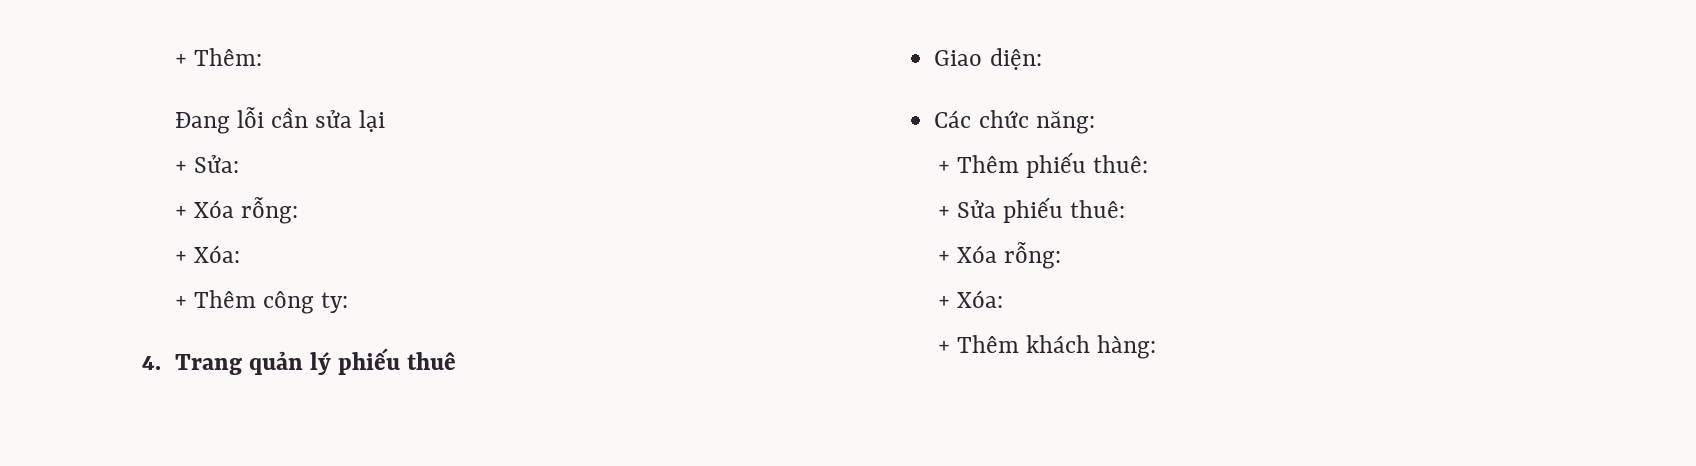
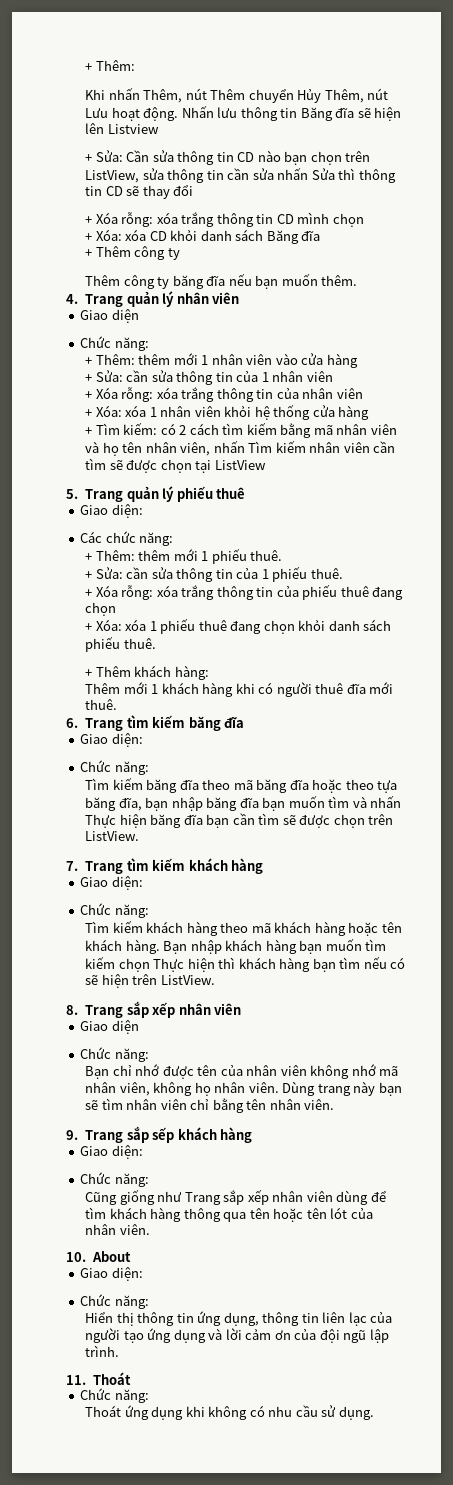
[174,107,386,134] [174,155,239,173] [174,197,298,224] [174,245,240,263] [174,290,349,314] [142,356,162,370] Đang lỗi cần sửa lại // + Sửa: // + Xóa rỗng: // + Xóa: // + Thêm công ty: // 4. -> [85,87,389,103] [85,105,402,121] [85,123,159,134] [85,150,371,165] [85,167,396,183] [85,185,194,199] [85,212,364,227] [85,229,321,244] [85,246,180,260] [85,273,358,289] [66,291,240,307] [80,309,139,323] [80,336,149,351] [85,353,358,368] [85,370,333,385] [85,387,363,402] [85,404,370,420] [85,422,397,438] [85,440,396,456] [85,458,266,473] [66,489,79,499] Khi nhấn Thêm, nút Thêm chuyển Hủy Thêm, nút Lưu hoạt động. Nhấn lưu thông tin Băng đĩa sẽ hiện lên Listview // + Sửa: Cần sửa thông tin CD nào bạn chọn trên ListView, sửa thông tin cần sửa nhấn Sửa thì thông tin CD sẽ thay đổi // + Xóa rỗng: xóa trắng thông tin CD mình chọn // + Xóa: xóa CD khỏi danh sách Băng đĩa // + Thêm công ty // Thêm công ty băng đĩa nếu bạn muốn thêm. // 4. Trang quản lý nhân viên // Giao diện // Chức năng: // + Thêm: thêm mới 1 nhân viên vào cửa hàng // + Sửa: cần sửa thông tin của 1 nhân viên // + Xóa rỗng: xóa trắng thông tin của nhân viên // + Xóa: xóa 1 nhân viên khỏi hệ thống cửa hàng // + Tìm kiếm: có 2 cách tìm kiếm bằng mã nhân viên và họ tên nhân viên, nhấn Tìm kiếm nhân viên cần tìm sẽ được chọn tại ListView // 5.
[956,152,1149,178] [937,197,1126,223] [937,242,1061,269] [937,290,1003,308] [937,335,1157,359] Thêm phiếu thuê: // + Sửa phiếu thuê: // + Xóa rỗng: // + Xóa: // + Thêm khách hàng: -> [95,548,283,564] [85,566,343,582] [85,584,404,600] [85,602,117,616] [85,618,392,634] [85,636,156,652] [85,665,209,680] [85,682,394,697] [85,699,118,710] [66,715,245,731] [80,733,143,747] [80,760,149,775] [85,777,398,793] [85,795,402,811] [85,813,394,828] [85,831,140,841] [66,858,264,874] [80,876,143,890] [80,903,149,918] [85,920,402,936] [85,938,387,954] [85,956,406,972] [85,974,215,988] [66,1001,242,1018] [80,1020,139,1034] [80,1047,149,1062] [85,1064,399,1079] [85,1081,402,1096] [85,1098,335,1113] [66,1126,253,1143] [80,1145,143,1159] [80,1172,149,1187] [85,1189,386,1205] [85,1207,373,1222] [85,1224,150,1235] [66,1251,131,1262] [80,1267,143,1281] [80,1294,149,1309] [85,1311,393,1326] [85,1328,389,1343] [85,1345,120,1357] [66,1372,131,1385] [80,1388,149,1403] [85,1405,374,1420] Thêm: thêm mới 1 phiếu thuê. // + Sửa: cần sửa thông tin của 1 phiếu thuê. // + Xóa rỗng: xóa trắng thông tin của phiếu thuê đang chọn // + Xóa: xóa 1 phiếu thuê đang chọn khỏi danh sách phiếu thuê. // + Thêm khách hàng: // Thêm mới 1 khách hàng khi có người thuê đĩa mới thuê. // 6. Trang tìm kiếm băng đĩa // Giao diện: // Chức năng: // Tìm kiếm băng đĩa theo mã băng đĩa hoặc theo tựa băng đĩa, bạn nhập băng đĩa bạn muốn tìm và nhấn Thực hiện băng đĩa bạn cần tìm sẽ được chọn trên ListView. // 7. Trang tìm kiếm khách hàng // Giao diện: // Chức năng: // Tìm kiếm khách hàng theo mã khách hàng hoặc tên khách hàng. Bạn nhập khách hàng bạn muốn tìm kiếm chọn Thực hiện thì khách hàng bạn tìm nếu có sẽ hiện trên ListView. // 8. Trang sắp xếp nhân viên // Giao diện // Chức năng: // Bạn chỉ nhớ được tên của nhân viên không nhớ mã nhân viên, không họ nhân viên. Dùng trang này bạn sẽ tìm nhân viên chỉ bằng tên nhân viên. // 9. Trang sắp sếp khách hàng // Giao diện: // Chức năng: // Cũng giống như Trang sắp xếp nhân viên dùng để tìm khách hàng thông qua tên hoặc tên lót của nhân viên. // 10. About // Giao diện: // Chức năng: // Hiển thị thông tin ứng dụng, thông tin liên lạc của người tạo ứng dụng và lời cảm ơn của đội ngũ lập trình. // 11. Thoát // Chức năng: // Thoát ứng dụng khi không có nhu cầu sử dụng.

